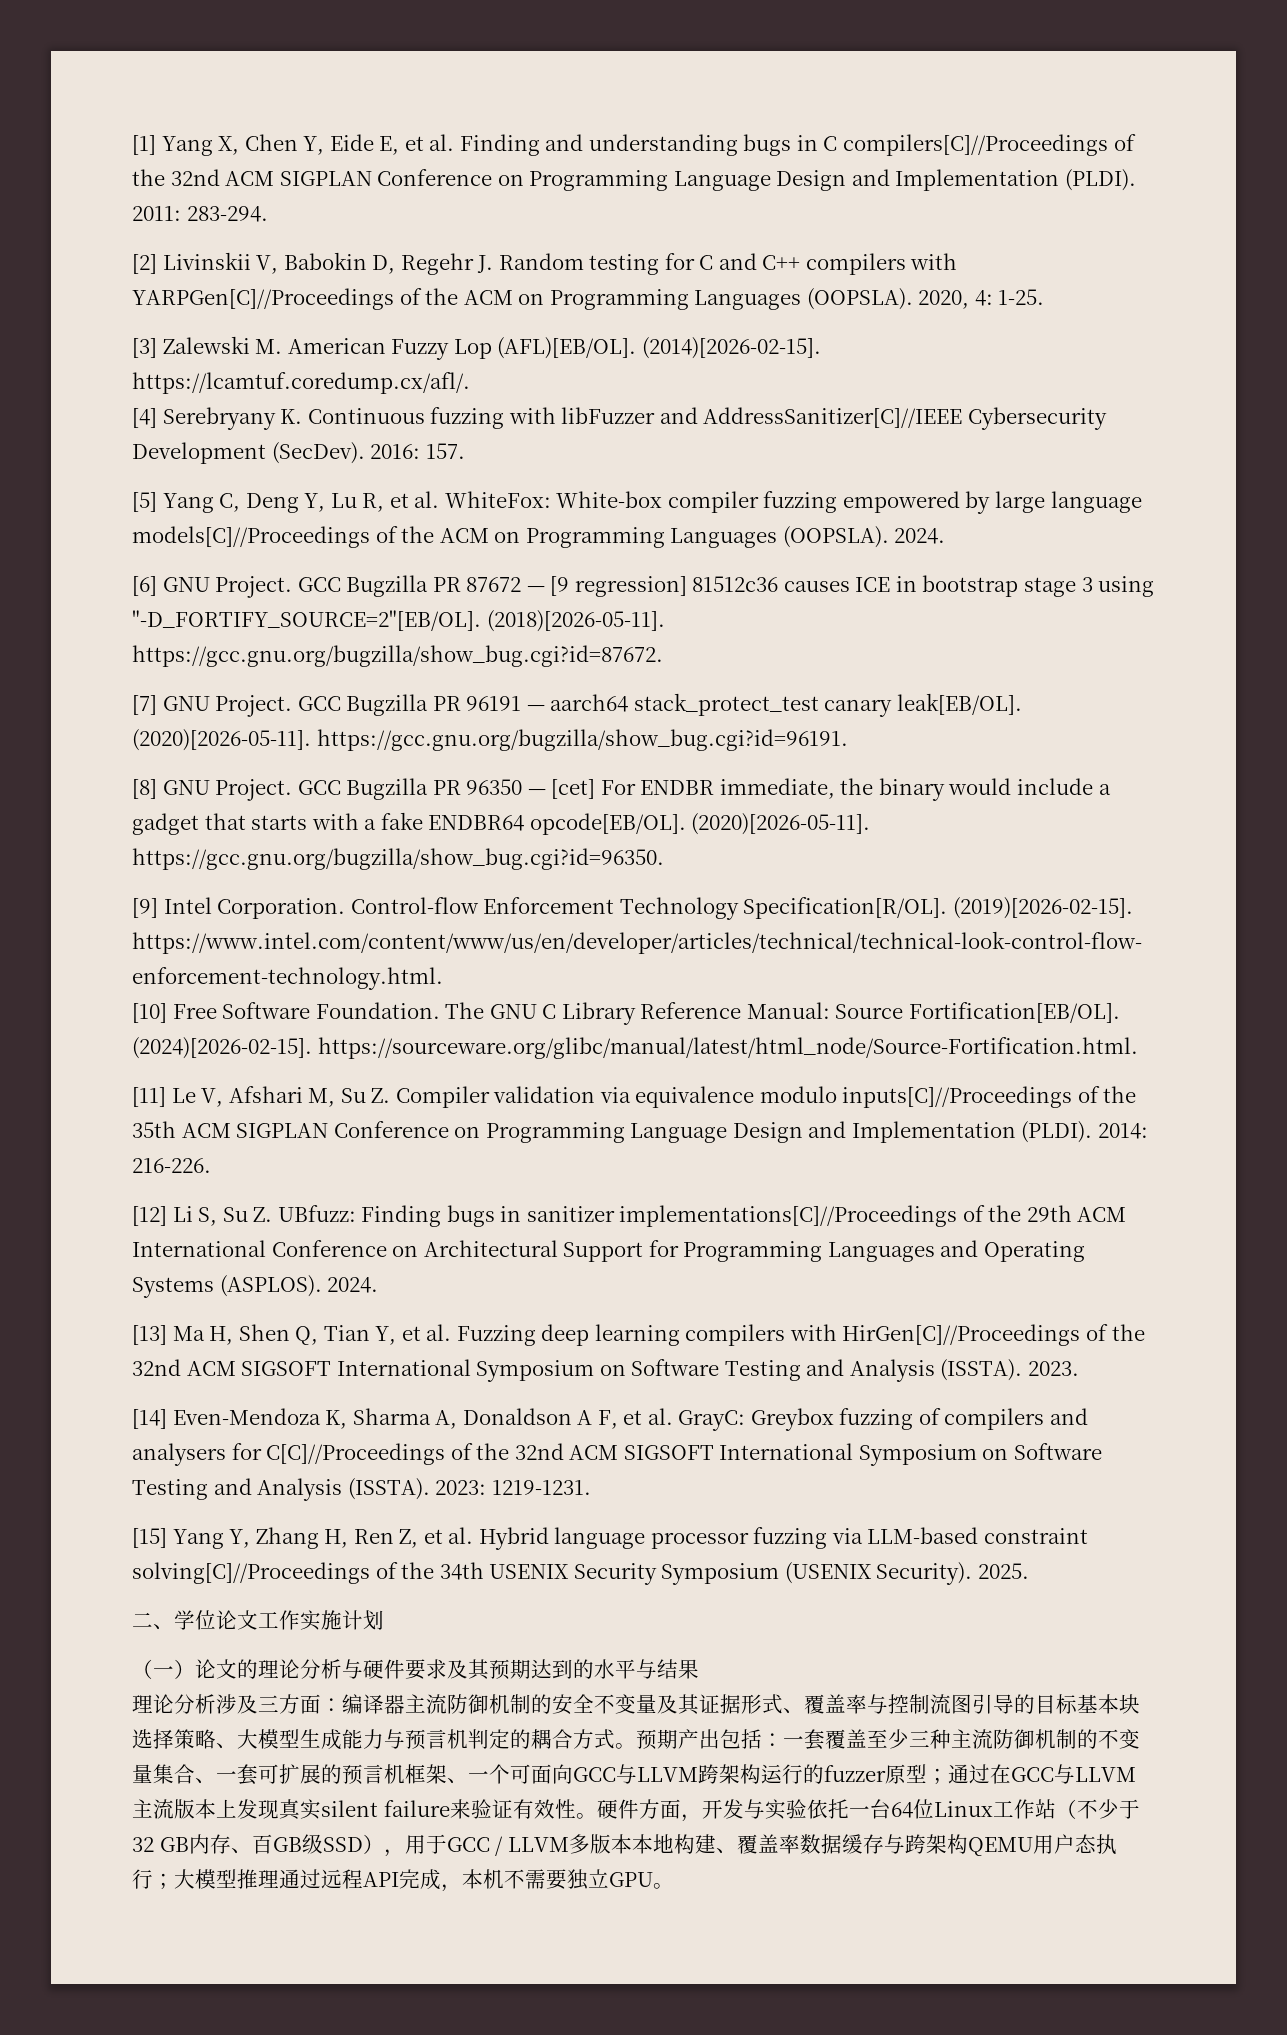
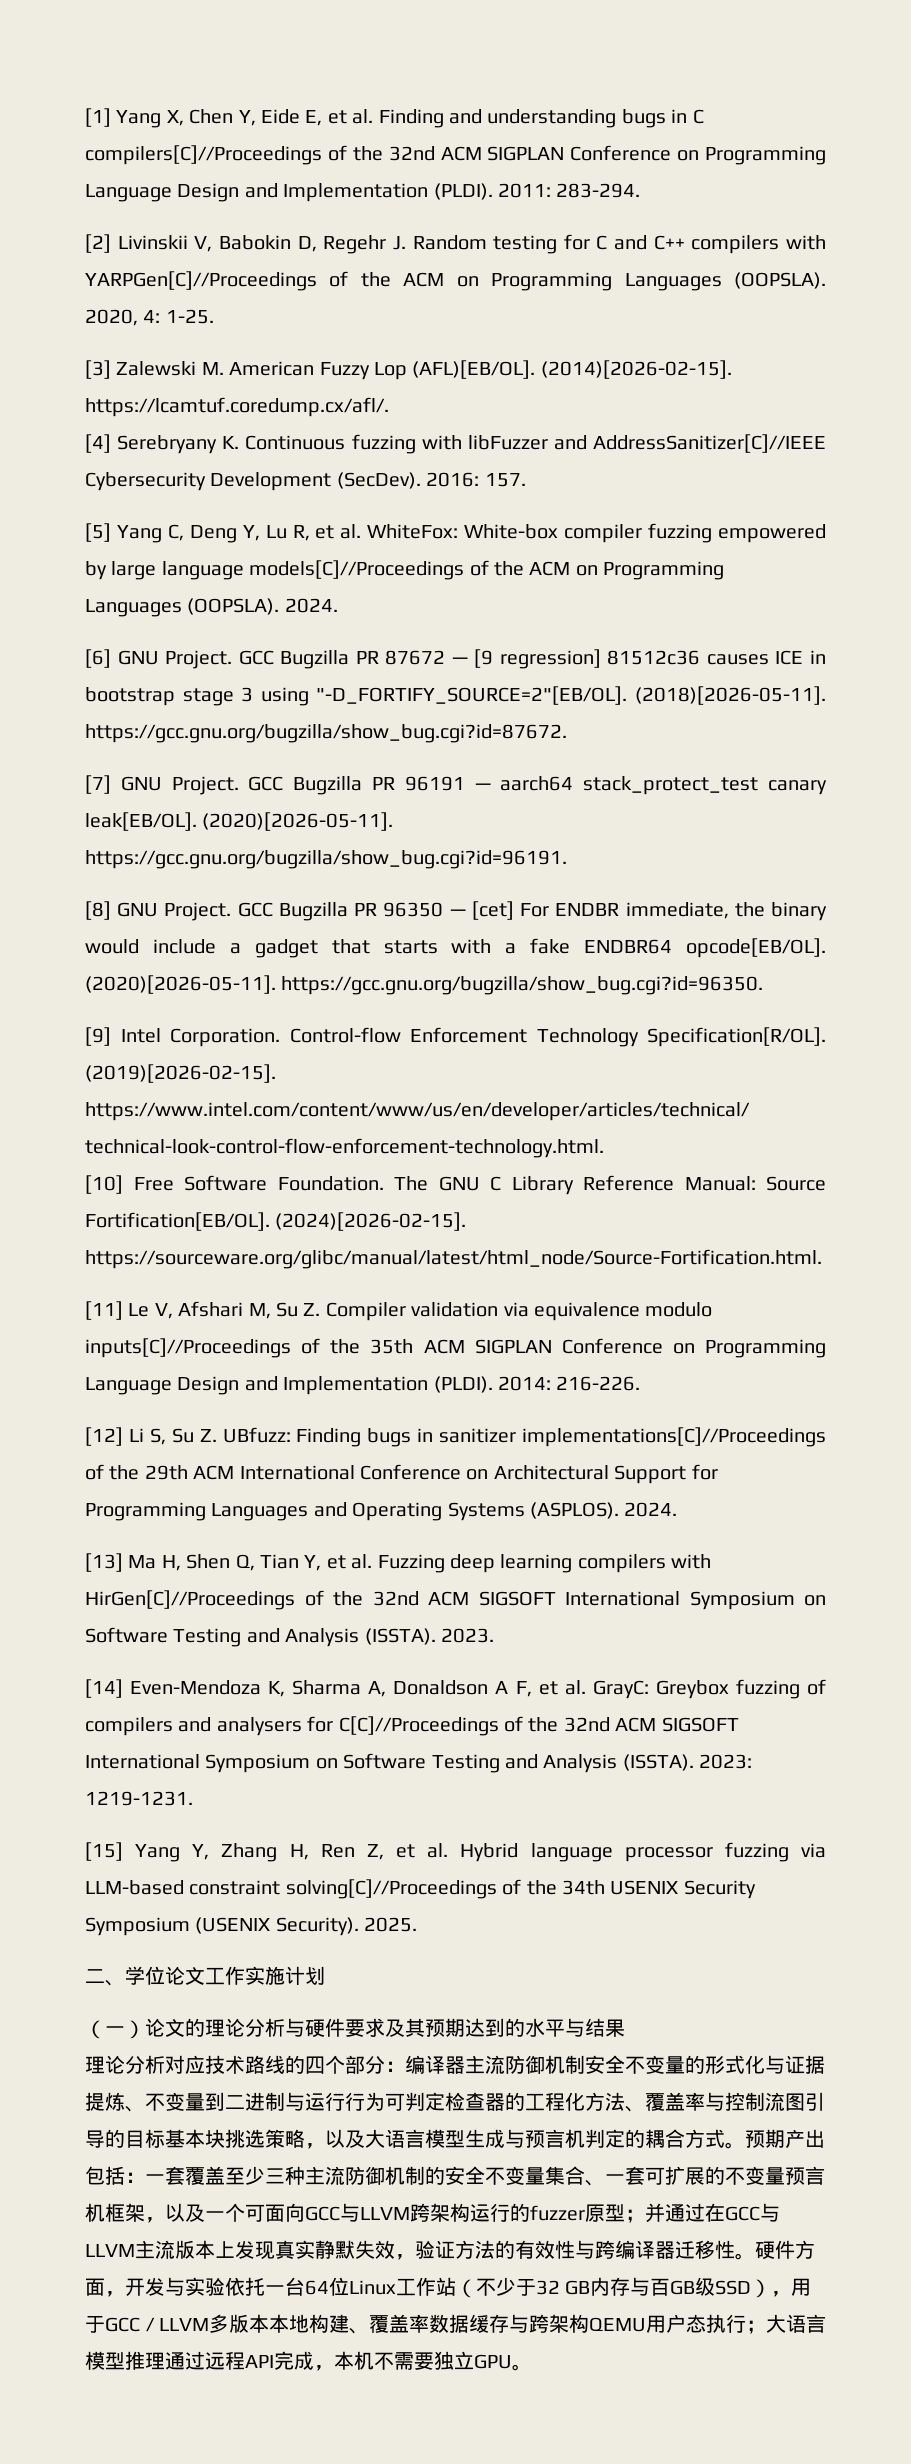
[216,1694,321,1714] 涉及三方面 -> [165,2055,385,2074] 对应技术路线的四个部分
[531,1694,783,1715] 的安全不变量及其证据形式 -> [585,2055,825,2074] [85,2092,625,2112] 安全不变量的形式化与证据提炼、不变量到二进制与运行行为可判定检查器的工程化方法
[132,1729,258,1749] 选择策略、大 -> [225,2129,425,2149] 挑选策略，以及大语言
[342,1729,384,1749] 能力 -> (505, 2138) none
(1098, 1739) none -> [445,2166,485,2185] 安全
(342, 1774) none -> [725,2166,785,2185] 不变量
[447,1778,468,1784] 、 -> [145,2203,205,2223] ，以及
(948, 1776) none -> [645,2203,665,2223] 并
[321,1799,555,1819] silent failure来验证有效 -> [315,2240,715,2260] 静默失效，验证方法的有效性与跨编译器迁移
[230,1848,252,1854] 、 -> [630,2277,651,2296] 与
(195, 1879) none -> [786,2314,826,2333] 语言

